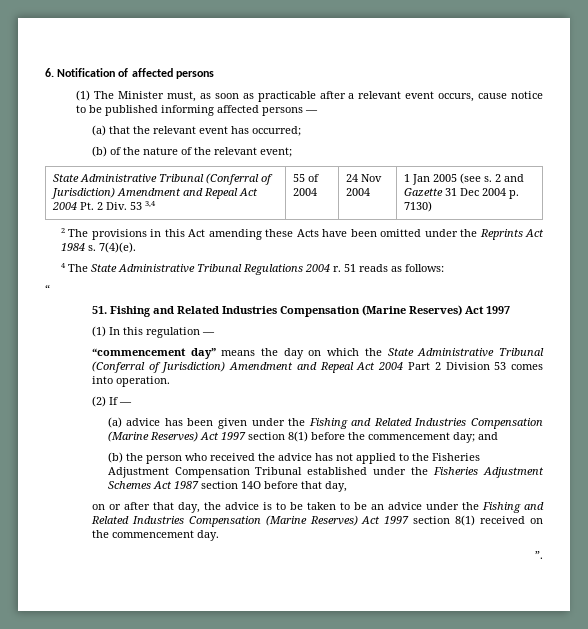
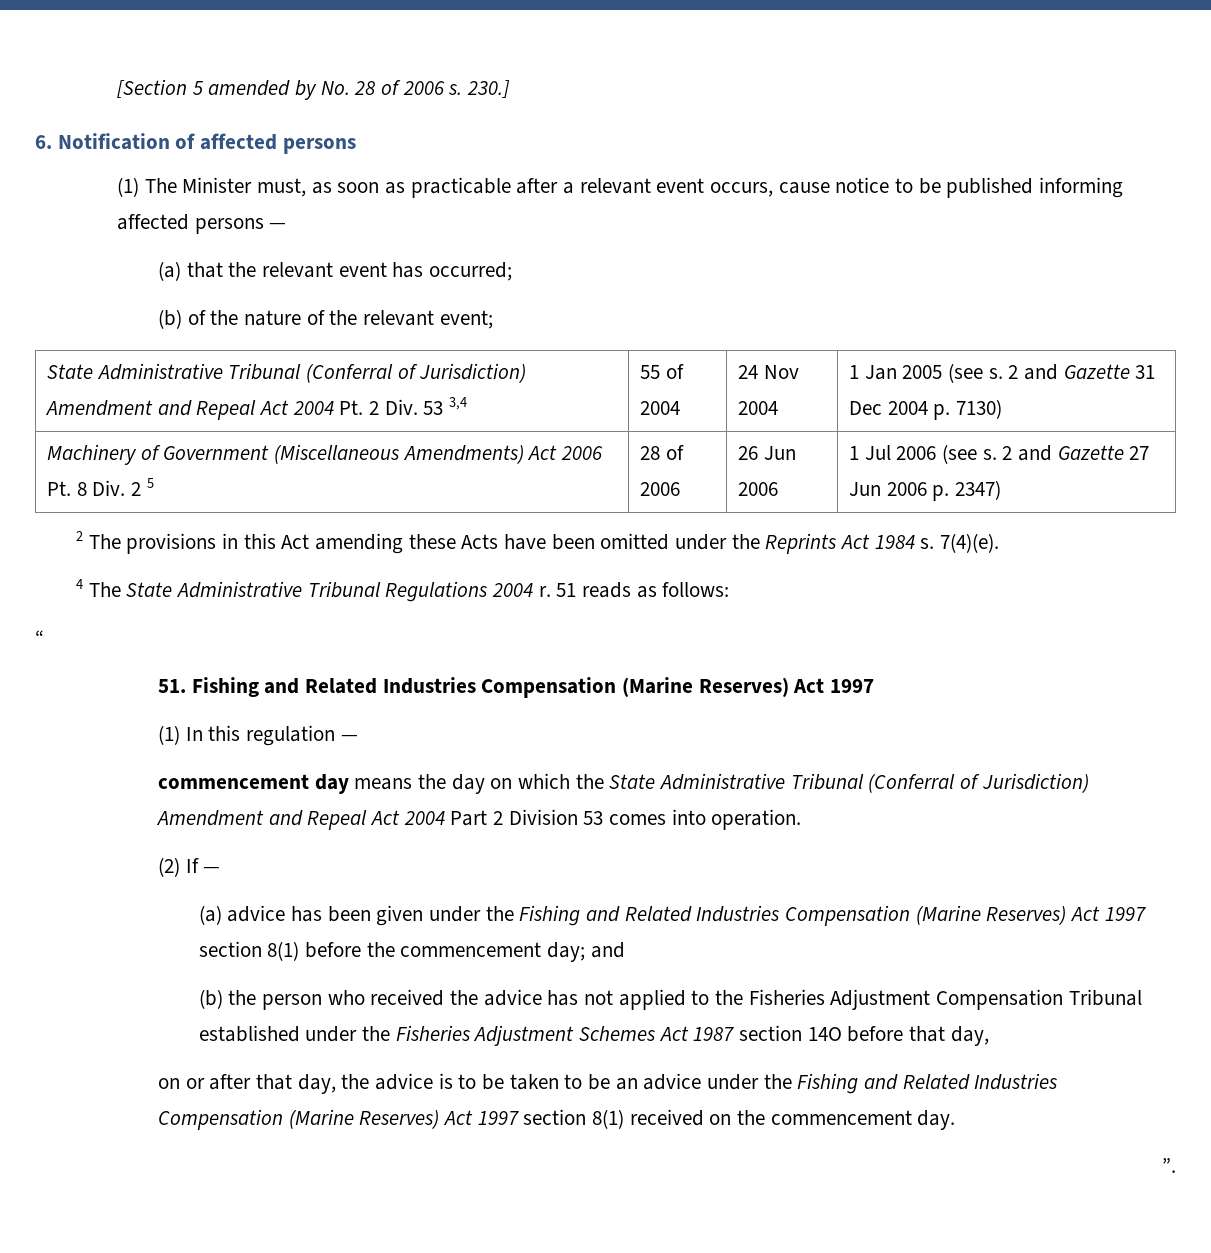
(45, 72) none -> [116,79,510,100] [Section 5 amended by No. 28 of 2006 s. 230.] //
(432, 206) none -> [47,444,604,465] [47,478,154,496] [640,445,684,460] [640,482,681,496] [738,446,796,460] [738,482,779,496] [849,444,1150,464] [849,480,1002,501] // Machinery of Government (Miscellaneous Amendments) Act 2006 Pt. 8 Div. 2 5 | 28 of 2006 | 26 Jun 2006 | 1 Jul 2006 (see s. 2 and Gazette 27 Jun 2006 p. 2347)
[91,348,216,359] “commencement day” -> [157,774,349,794] commencement day

